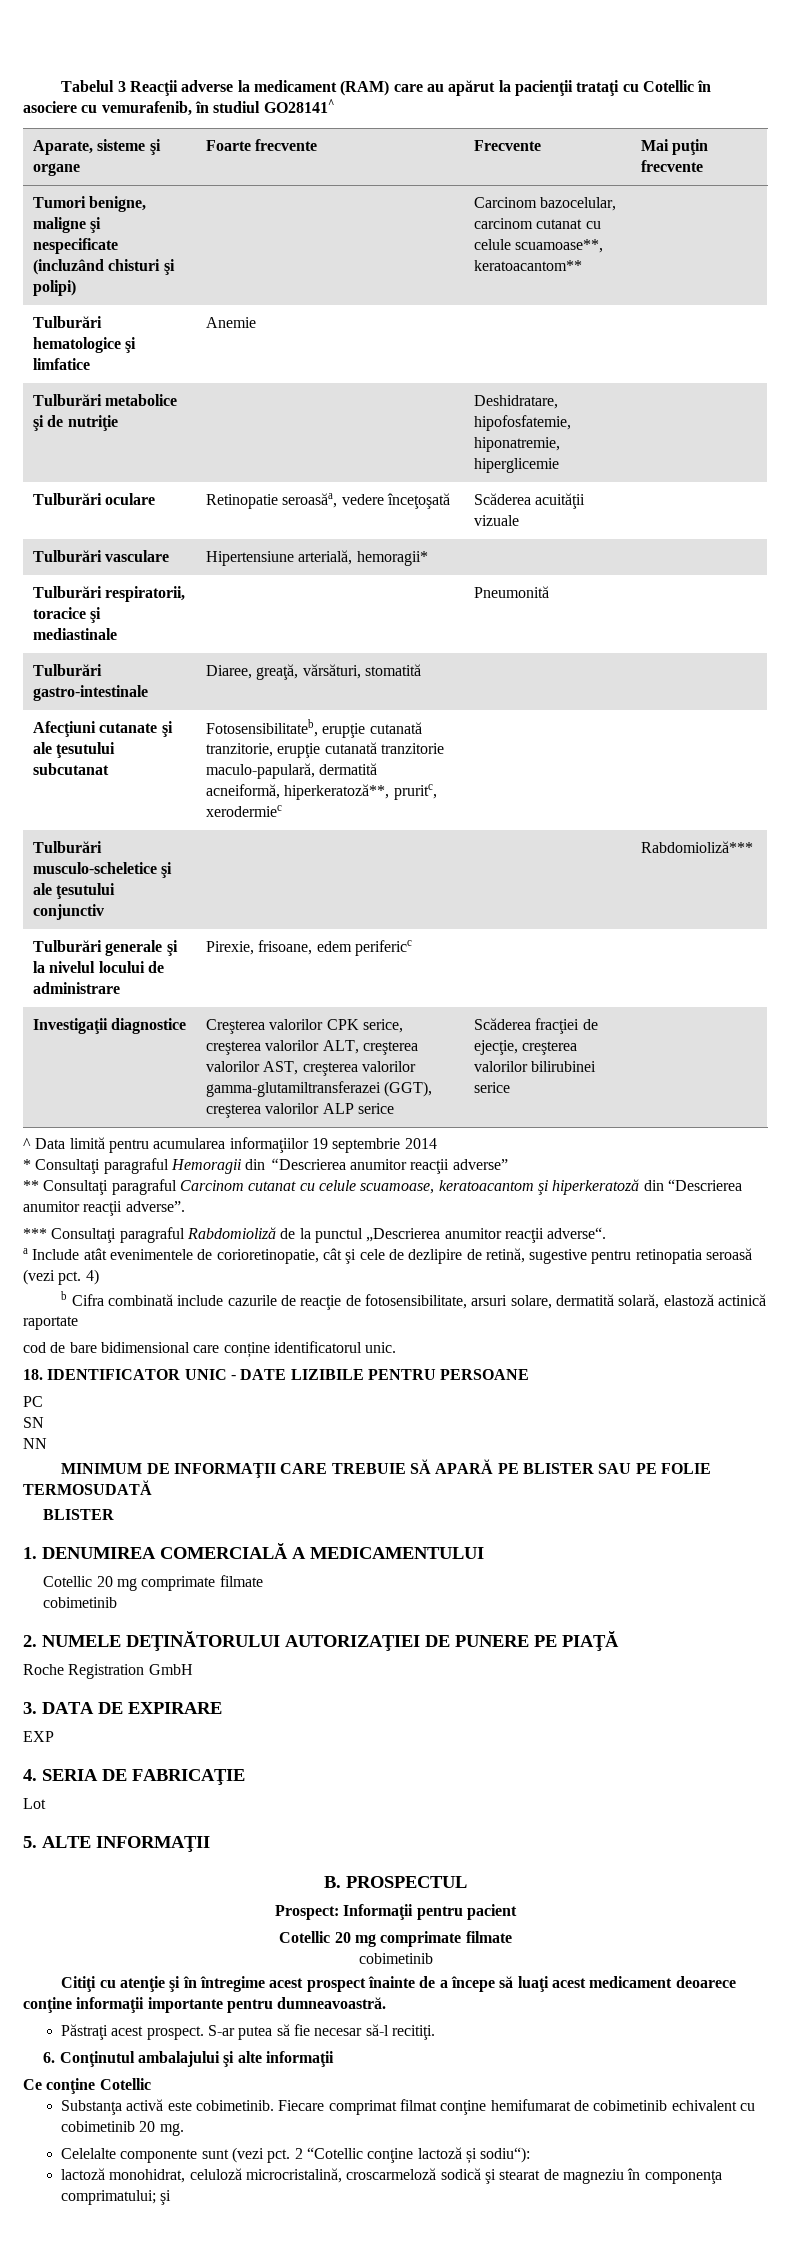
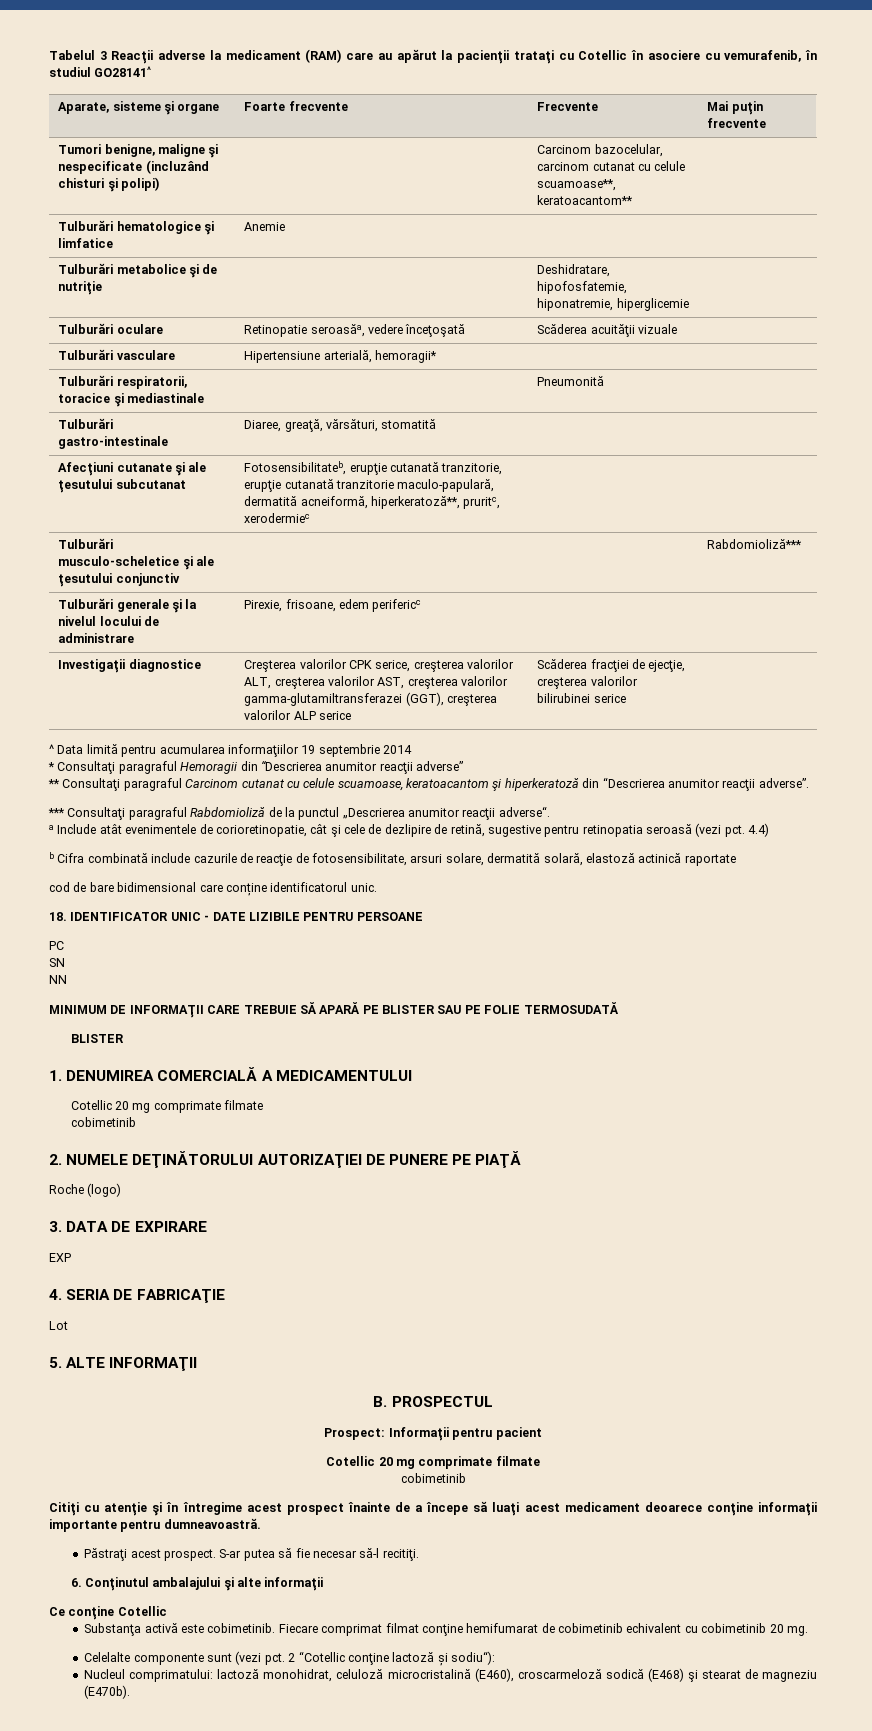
[85,1269,99,1285] 4) -> [748,823,770,837] 4.4)
[68,1664,193,1679] Registration GmbH -> [87,1183,122,1197] (logo)
(531, 2155) none -> [84,1669,214,1682] Nucleul comprimatului:
[246,2168,343,2183] microcristalină, -> [387,1668,514,1682] microcristalină (E460),
(481, 2174) none -> [647,1668,684,1682] (E468)
[627,2168,722,2184] [61,2190,172,2205] în componenţa comprimatului; şi -> [84,1685,131,1699] (E470b).

